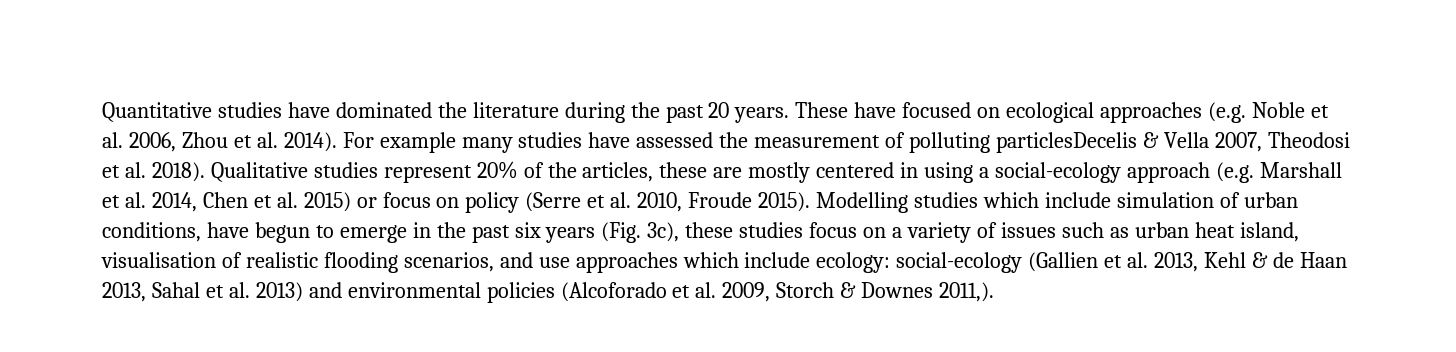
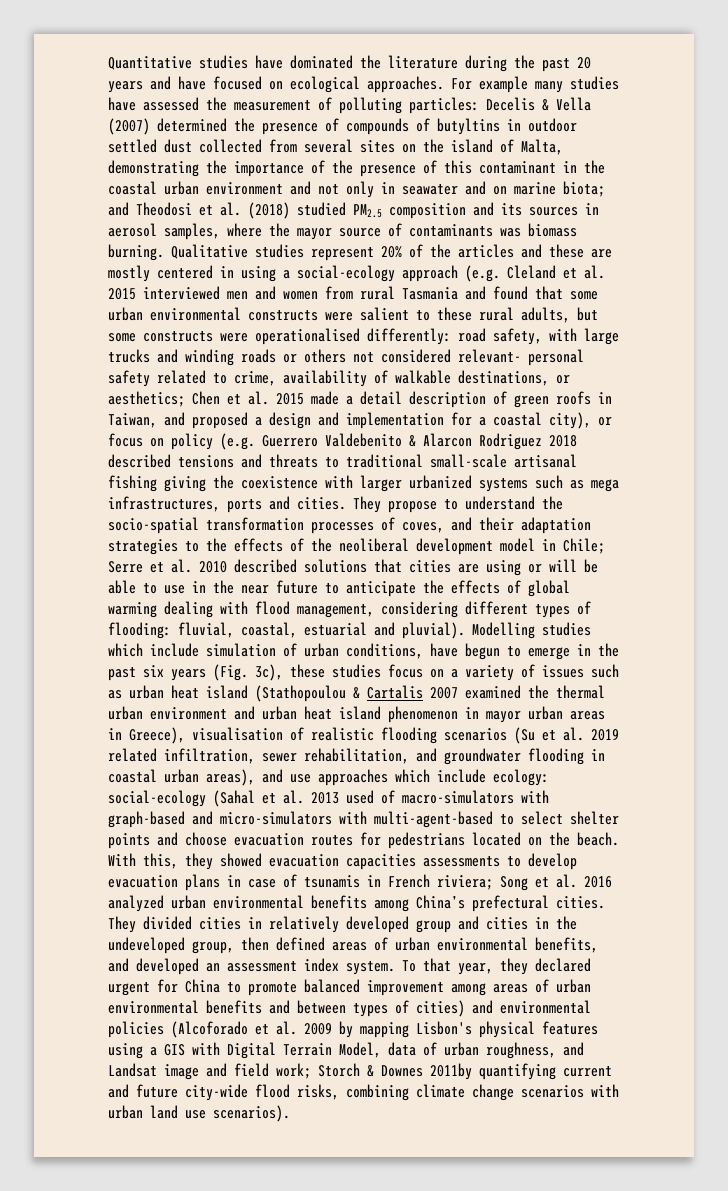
[734,102,849,123] years. These -> [108,76,171,93] years and
[1100,102,1329,123] [102,132,337,152] approaches (e.g. Noble et al. 2006, Zhou et al. 2014). -> [367,76,444,93] approaches.
[996,132,1350,153] [102,162,205,182] particlesDecelis & Vella 2007, Theodosi et al. 2018). -> [409,97,591,114] [108,118,577,135] [108,139,563,155] [108,160,605,177] [108,181,605,198] [108,202,599,219] [108,223,577,240] [108,244,164,261] particles: Decelis & Vella (2007) determined the presence of compounds of butyltins in outdoor settled dust collected from several sites on the island of Malta, demonstrating the importance of the presence of this contaminant in the coastal urban environment and not only in seawater and on marine biota; and Theodosi et al. (2018) studied PM2.5 composition and its sources in aerosol samples, where the mayor source of contaminants was biomass burning.
[582,162,654,182] articles, -> [458,244,542,258] articles and
[1259,162,1342,178] [102,192,811,213] Marshall et al. 2014, Chen et al. 2015) or focus on policy (Serre et al. 2010, Froude 2015). -> [507,265,605,279] [108,286,598,300] [108,307,598,323] [108,328,619,345] [108,349,584,366] [108,370,570,387] [108,391,612,408] [108,412,612,429] [108,433,577,450] [108,454,577,468] [108,475,619,492] [108,496,563,513] [108,517,591,534] [108,538,605,555] [108,559,598,576] [108,580,570,597] [108,601,591,618] [108,622,465,639] Cleland et al. 2015 interviewed men and women from rural Tasmania and found that some urban environmental constructs were salient to these rural adults, but some constructs were operationalised differently: road safety, with large trucks and winding roads or others not considered relevant- personal safety related to crime, availability of walkable destinations, or aesthetics; Chen et al. 2015 made a detail description of green roofs in Taiwan, and proposed a design and implementation for a coastal city), or focus on policy (e.g. Guerrero Valdebenito & Alarcon Rodriguez 2018 described tensions and threats to traditional small-scale artisanal fishing giving the coexistence with larger urbanized systems such as mega infrastructures, ports and cities. They propose to understand the socio-spatial transformation processes of coves, and their adaptation strategies to the effects of the neoliberal development model in Chile; Serre et al. 2010 described solutions that cities are using or will be able to use in the near future to anticipate the effects of global warming dealing with flood management, considering different types of flooding: fluvial, coastal, estuarial and pluvial).
[1239,222,1299,242] [101,252,494,273] island, visualisation of realistic flooding scenarios, -> [206,685,605,702] [108,706,605,723] [108,727,619,744] [108,748,605,765] [108,769,255,786] island (Stathopoulou & Cartalis 2007 examined the thermal urban environment and urban heat island phenomenon in mayor urban areas in Greece), visualisation of realistic flooding scenarios (Su et al. 2019 related infiltration, sewer rehabilitation, and groundwater flooding in coastal urban areas),
[1028,252,1347,272] [102,282,303,302] (Gallien et al. 2013, Kehl & de Haan 2013, Sahal et al. 2013) -> [213,790,549,807] [108,811,619,828] [108,832,619,849] [108,853,577,870] [108,874,612,891] [108,895,605,912] [108,916,577,933] [108,937,598,954] [108,958,591,975] [108,979,591,996] [108,1000,465,1017] (Sahal et al. 2013 used of macro-simulators with graph-based and micro-simulators with multi-agent-based to select shelter points and choose evacuation routes for pedestrians located on the beach. With this, they showed evacuation capacities assessments to develop evacuation plans in case of tsunamis in French riviera; Song et al. 2016 analyzed urban environmental benefits among China’s prefectural cities. They divided cities in relatively developed group and cities in the undeveloped group, then defined areas of urban environmental benefits, and developed an assessment index system. To that year, they declared urgent for China to promote balanced improvement among areas of urban environmental benefits and between types of cities)
[722,282,995,302] 2009, Storch & Downes 2011,). -> [304,1021,598,1038] [108,1042,584,1059] [108,1063,612,1080] [108,1084,619,1101] [108,1105,290,1122] 2009 by mapping Lisbon's physical features using a GIS with Digital Terrain Model, data of urban roughness, and Landsat image and field work; Storch & Downes 2011by quantifying current and future city-wide flood risks, combining climate change scenarios with urban land use scenarios).

